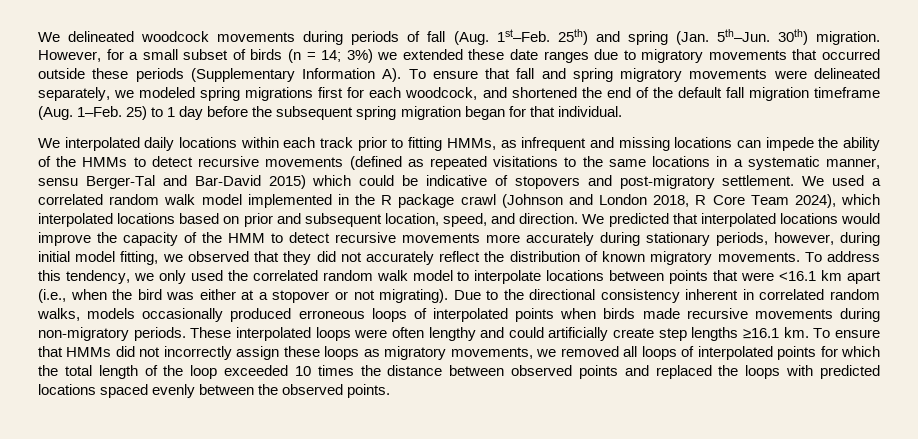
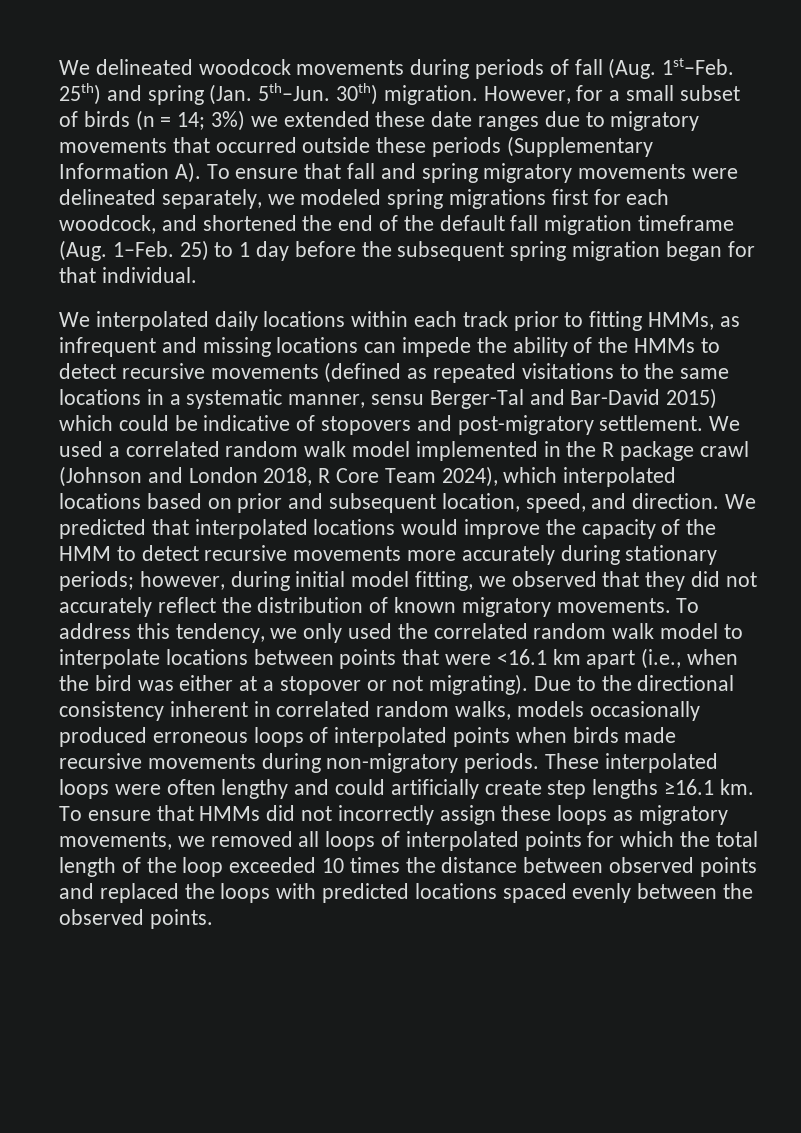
[716,232,768,246] periods, -> [59,571,134,591] periods;

